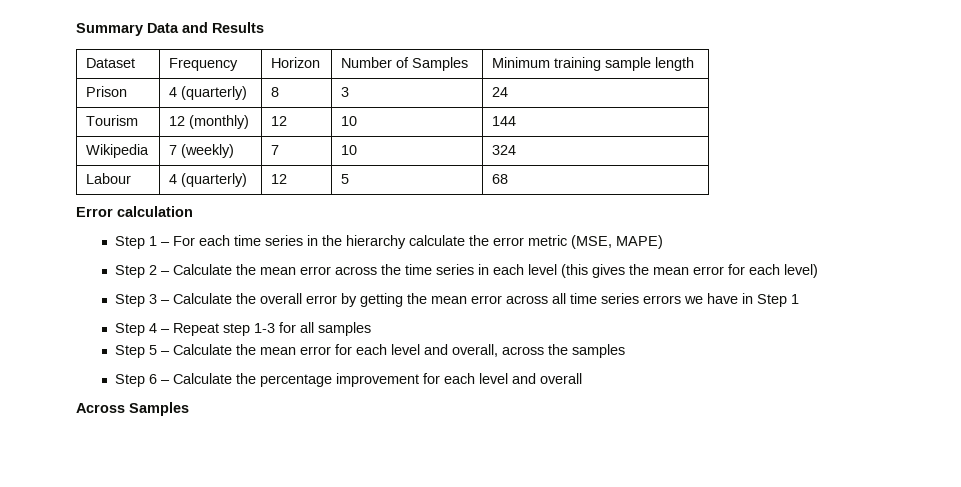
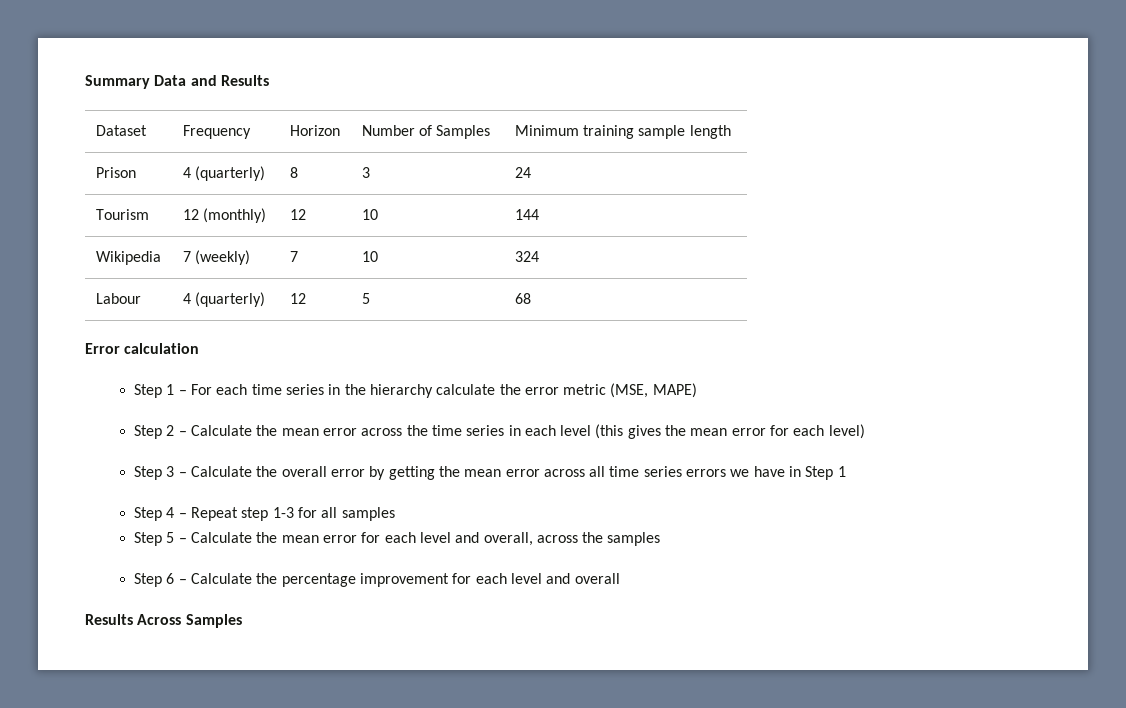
(582, 378) none -> [85,614,133,625] Results

